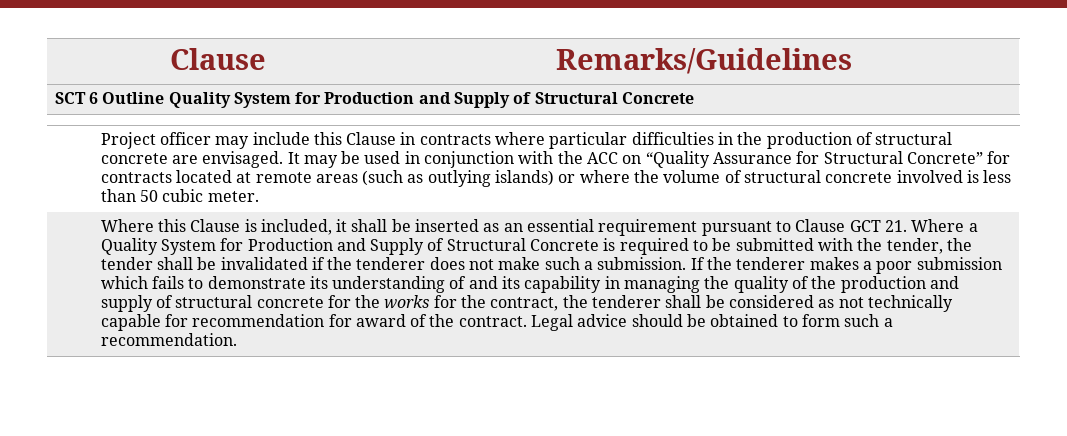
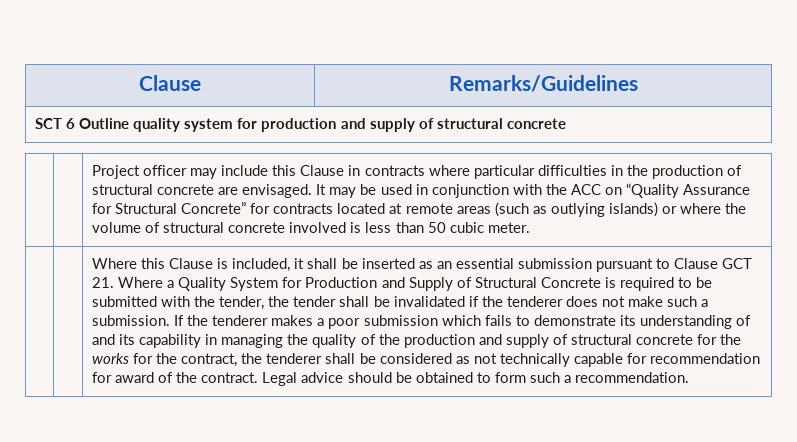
[168,92,695,108] Quality System for Production and Supply of Structural Concrete -> [133,118,566,132] quality system for production and supply of structural concrete
[598,219,698,236] requirement -> [517,258,592,269] submission

